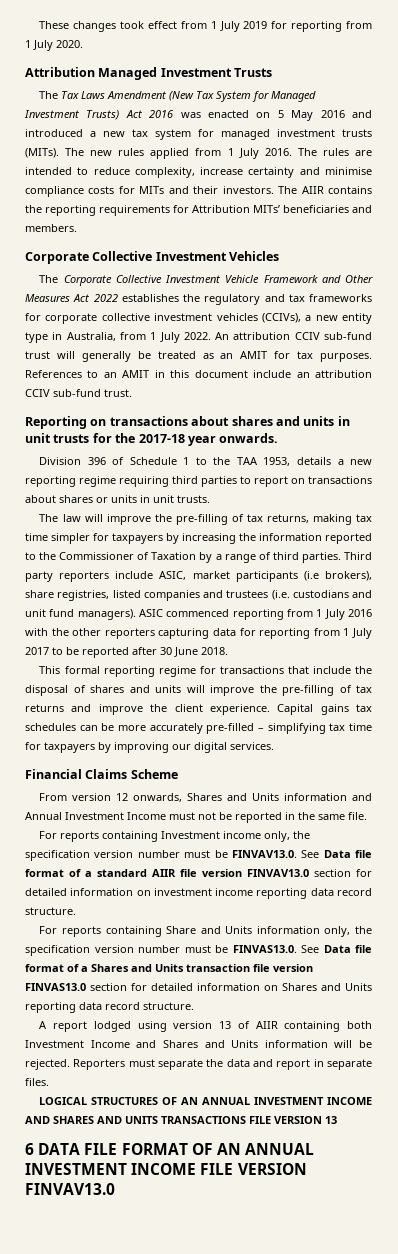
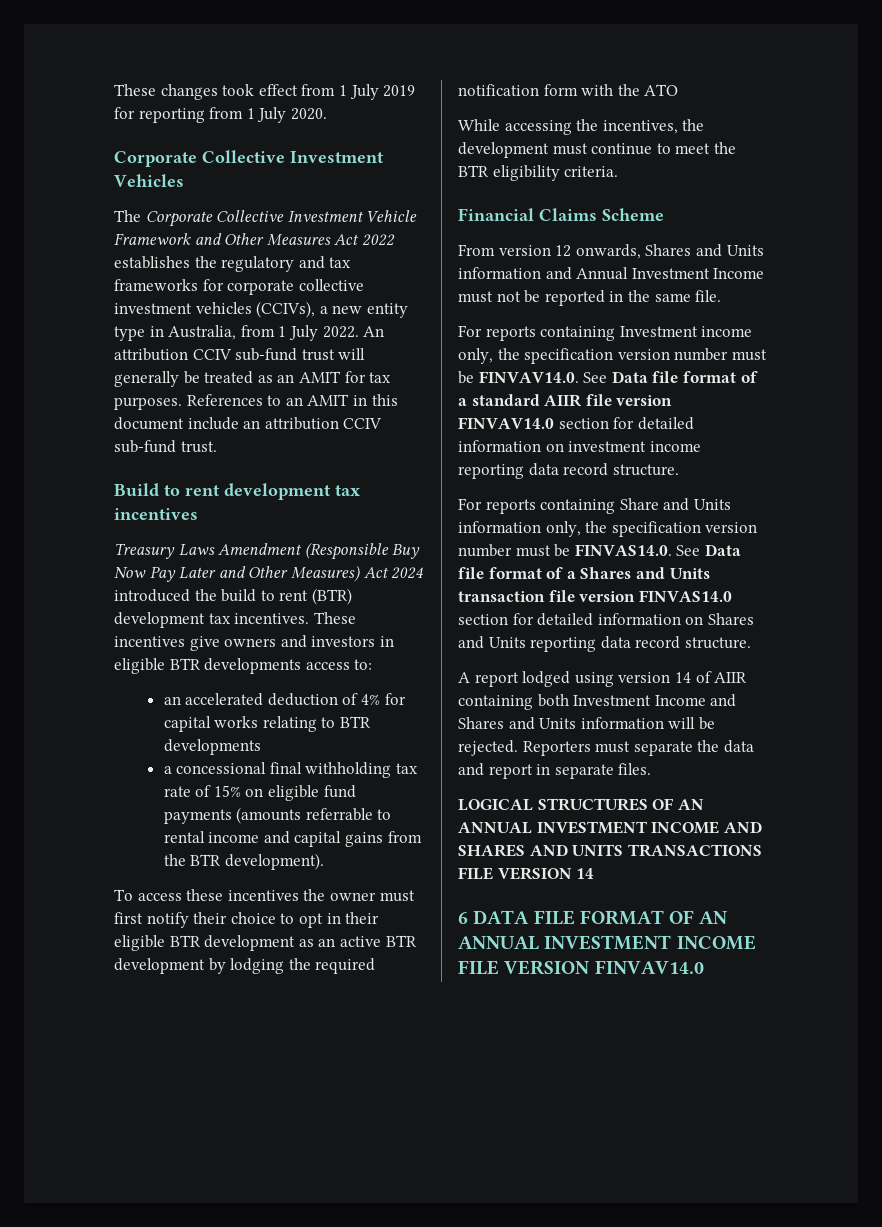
[25,67,273,80] [39,91,317,102] [24,110,372,121] [25,129,372,140] [25,148,372,159] [25,167,372,178] [25,186,373,197] [25,205,372,216] [25,224,77,232] // Attribution Managed Investment Trusts // The Tax Laws Amendment (New Tax System for Managed Investment Trusts) Act 2016 was enacted on 5 May 2016 and introduced a new tax system for managed investment trusts (MITs). The new rules applied from 1 July 2016. The rules are intended to reduce complexity, increase certainty and minimise compliance costs for MITs and their investors. The AIIR contains the reporting requirements for Attribution MITs’ beneficiaries and members. -> (327, 114) none
[25,416,350,429] [25,433,279,446] [39,457,372,466] [25,476,372,487] [25,495,210,503] [39,514,372,525] [25,533,372,544] [25,552,372,563] [25,571,372,582] [25,590,372,601] [25,609,372,620] [25,628,373,639] [25,647,228,658] [39,666,372,677] [25,685,372,696] [25,704,372,715] [25,723,372,734] [25,742,274,753] Reporting on transactions about shares and units in unit trusts for the 2017-18 year onwards. // Division 396 of Schedule 1 to the TAA 1953, details a new reporting regime requiring third parties to report on transactions about shares or units in unit trusts. // The law will improve the pre-filling of tax returns, making tax time simpler for taxpayers by increasing the information reported to the Commissioner of Taxation by a range of third parties. Third party reporters include ASIC, market participants (i.e brokers), share registries, listed companies and trustees (i.e. custodians and unit fund managers). ASIC commenced reporting from 1 July 2016 with the other reporters capturing data for reporting from 1 July 2017 to be reported after 30 June 2018. // This formal reporting regime for transactions that include the disposal of shares and units will improve the pre-filling of tax returns and improve the client experience. Capital gains tax schedules can be more accurately pre-filled – simplifying tax time for taxpayers by improving our digital services. -> [114,483,360,500] [114,508,198,520] [114,542,421,560] [114,565,425,582] [114,588,352,605] [114,612,356,628] [114,635,394,651] [114,658,373,674] [163,693,406,706] [163,716,372,732] [163,739,261,755] [163,762,419,778] [163,785,356,801] [163,807,392,824] [163,831,422,847] [163,853,324,870] [114,889,415,902] [114,912,380,928] [114,935,417,951] [114,958,376,974] [458,84,679,96] [458,119,705,135] [458,142,736,158] [458,165,619,181] Build to rent development tax incentives // Treasury Laws Amendment (Responsible Buy Now Pay Later and Other Measures) Act 2024 introduced the build to rent (BTR) development tax incentives. These incentives give owners and investors in eligible BTR developments access to: // an accelerated deduction of 4% for capital works relating to BTR developments // a concessional final withholding tax rate of 15% on eligible fund payments (amounts referrable to rental income and capital gains from the BTR development). // To access these incentives the owner must first notify their choice to opt in their eligible BTR development as an active BTR development by lodging the required notification form with the ATO // While accessing the incentives, the development must continue to meet the BTR eligibility criteria.
[231,850,297,858] FINVAV13.0. -> [478,371,579,383] FINVAV14.0.
[247,869,309,877] FINVAV13.0 -> [458,417,554,429] FINVAV14.0
[232,945,297,953] FINVAS13.0. -> [574,544,672,556] FINVAS14.0.
[25,983,86,991] FINVAS13.0 -> [638,590,732,602] FINVAS14.0
[219,1021,232,1029] 13 -> [674,672,691,683] 14
[325,1116,337,1124] 13 -> [576,868,595,879] 14
[25,1183,115,1195] FINVAV13.0 -> [594,960,704,974] FINVAV14.0

